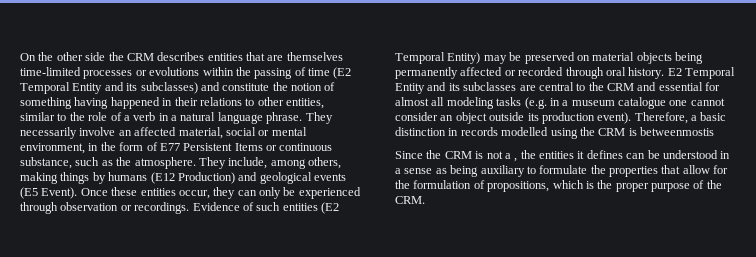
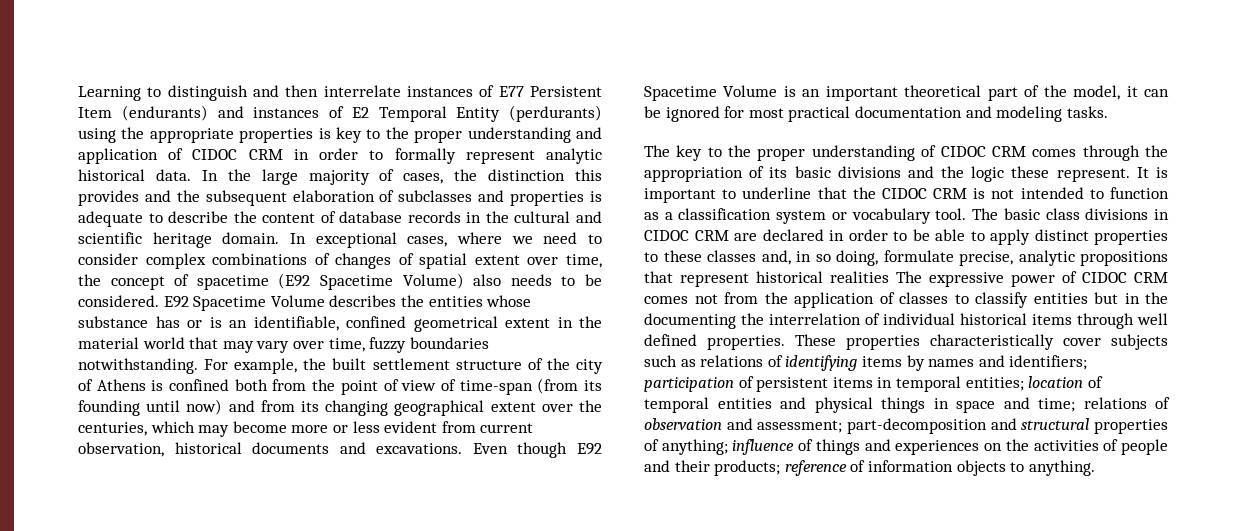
[20,52,343,61] [20,67,352,79] [20,82,336,94] [20,97,324,109] [20,112,333,124] [20,127,307,139] [20,142,333,154] [20,157,341,169] [20,172,346,184] [20,187,361,199] [20,202,339,214] [395,52,703,64] [395,67,735,79] [395,82,721,94] [395,97,725,109] [395,112,727,124] [395,127,714,139] [395,150,731,162] [395,165,729,177] [395,180,722,192] [395,196,425,204] On the other side the CRM describes entities that are themselves time-limited processes or evolutions within the passing of time (E2 Temporal Entity and its subclasses) and constitute the notion of something having happened in their relations to other entities, similar to the role of a verb in a natural language phrase. They necessarily involve an affected material, social or mental environment, in the form of E77 Persistent Items or continuous substance, such as the atmosphere. They include, among others, making things by humans (E12 Production) and geological events (E5 Event). Once these entities occur, they can only be experienced through observation or recordings. Evidence of such entities (E2 Temporal Entity) may be preserved on material objects being permanently affected or recorded through oral history. E2 Temporal Entity and its subclasses are central to the CRM and essential for almost all modeling tasks (e.g. in a museum catalogue one cannot consider an object outside its production event). Therefore, a basic distinction in records modelled using the CRM is betweenmostis // Since the CRM is not a , the entities it defines can be understood in a sense as being auxiliary to formulate the properties that allow for the formulation of propositions, which is the proper purpose of the CRM. -> [78,85,602,101] [78,105,602,122] [78,127,602,143] [78,148,602,164] [78,169,602,185] [78,190,602,206] [78,211,602,227] [78,232,602,248] [78,253,602,269] [78,273,603,290] [78,295,532,311] [78,316,602,332] [78,337,489,353] [78,358,603,374] [78,378,602,395] [78,399,602,416] [78,421,534,437] [78,442,602,458] [644,85,1169,101] [644,106,1108,122] [644,145,1168,161] [644,166,1168,182] [644,187,1169,203] [644,208,1169,224] [644,229,1168,245] [644,250,1168,266] [644,271,1168,287] [644,292,1168,308] [644,313,1168,329] [644,334,1168,350] [644,355,1088,371] [644,376,1103,392] [644,397,1170,413] [644,418,1168,434] [644,439,1168,455] [644,460,1095,476] Learning to distinguish and then interrelate instances of E77 Persistent Item (endurants) and instances of E2 Temporal Entity (perdurants) using the appropriate properties is key to the proper understanding and application of CIDOC CRM in order to formally represent analytic historical data. In the large majority of cases, the distinction this provides and the subsequent elaboration of subclasses and properties is adequate to describe the content of database records in the cultural and scientific heritage domain. In exceptional cases, where we need to consider complex combinations of changes of spatial extent over time, the concept of spacetime (E92 Spacetime Volume) also needs to be considered. E92 Spacetime Volume describes the entities whose substance has or is an identifiable, confined geometrical extent in the material world that may vary over time, fuzzy boundaries notwithstanding. For example, the built settlement structure of the city of Athens is confined both from the point of view of time-span (from its founding until now) and from its changing geographical extent over the centuries, which may become more or less evident from current observation, historical documents and excavations. Even though E92 Spacetime Volume is an important theoretical part of the model, it can be ignored for most practical documentation and modeling tasks. // The key to the proper understanding of CIDOC CRM comes through the appropriation of its basic divisions and the logic these represent. It is important to underline that the CIDOC CRM is not intended to function as a classification system or vocabulary tool. The basic class divisions in CIDOC CRM are declared in order to be able to apply distinct properties to these classes and, in so doing, formulate precise, analytic propositions that represent historical realities The expressive power of CIDOC CRM comes not from the application of classes to classify entities but in the documenting the interrelation of individual historical items through well defined properties. These properties characteristically cover subjects such as relations of identifying items by names and identifiers; participation of persistent items in temporal entities; location of temporal entities and physical things in space and time; relations of observation and assessment; part-decomposition and structural properties of anything; influence of things and experiences on the activities of people and their products; reference of information objects to anything.

